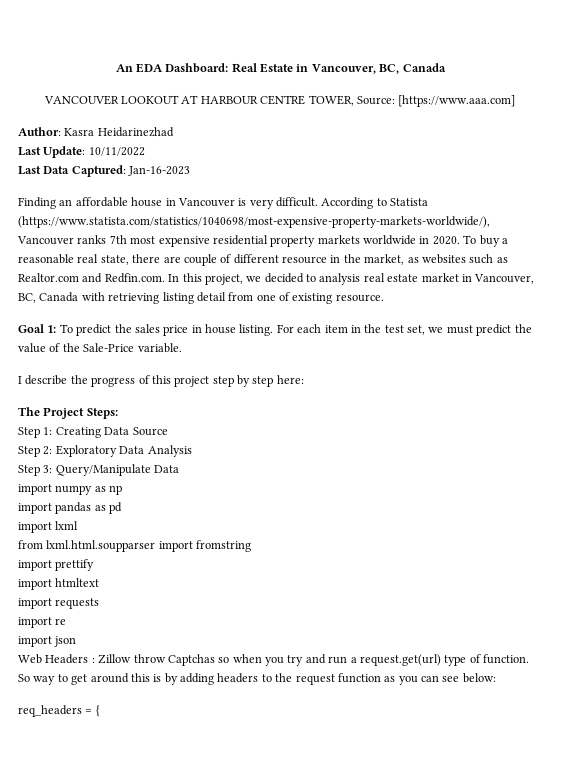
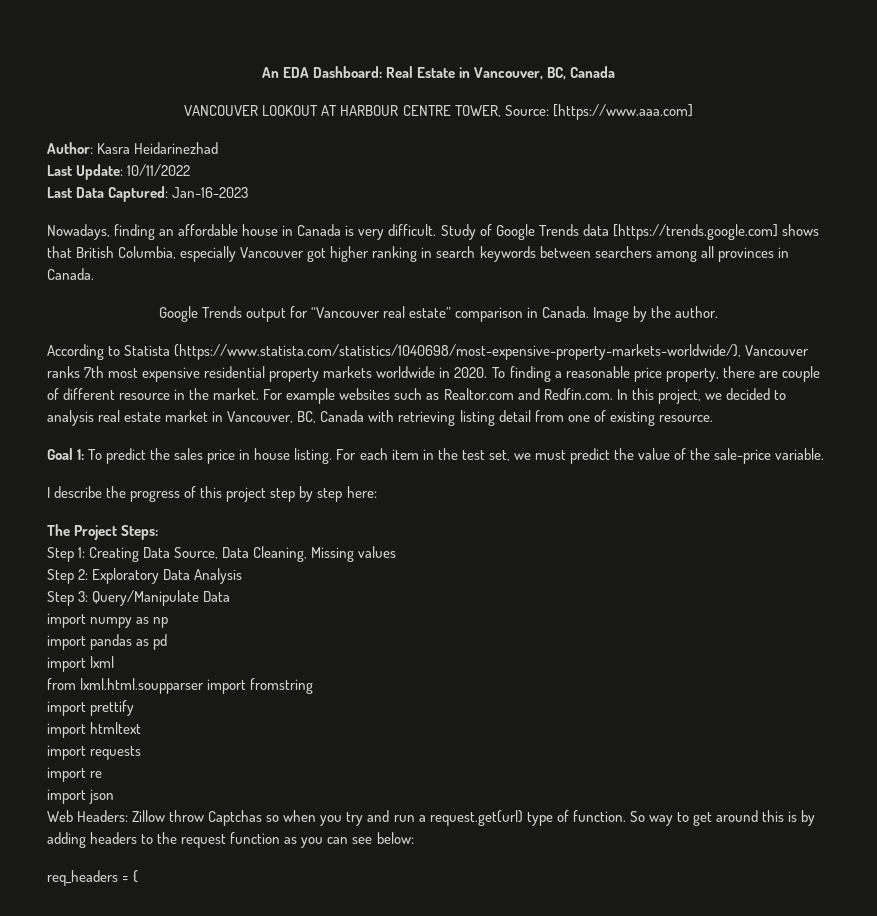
[18,197,56,209] Finding -> [47,224,156,240] Nowadays, finding
[177,198,235,207] Vancouver -> [297,224,342,236] Canada
(318, 202) none -> [440,224,819,240] [47,246,789,262] [47,268,94,280] [158,306,719,322] Study of Google Trends data [https://trends.google.com] shows that British Columbia, especially Vancouver got higher ranking in search keywords between searchers among all provinces in Canada. // Google Trends output for “Vancouver real estate” comparison in Canada. Image by the author. //
[479,235,500,247] buy -> [509,366,551,382] finding
[77,254,129,265] real state, -> [633,367,719,382] price property,
[364,254,419,265] market, as -> [213,388,336,404] market. For example
[83,343,135,352] Sale-Price -> [714,448,772,464] sale-price
[132,427,168,436] Source -> [174,546,397,562] Source, Data Cleaning, Missing values
[45,654,95,664] Headers : -> [77,810,129,822] Headers:

